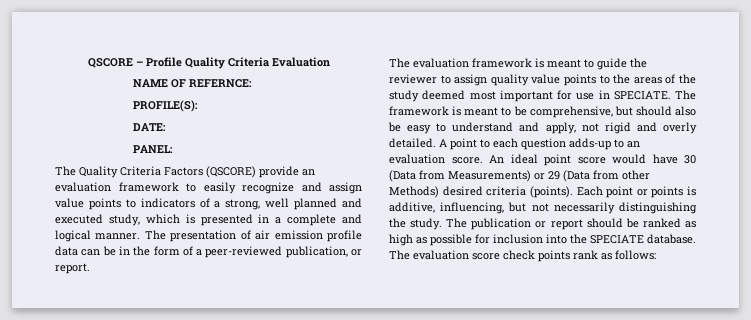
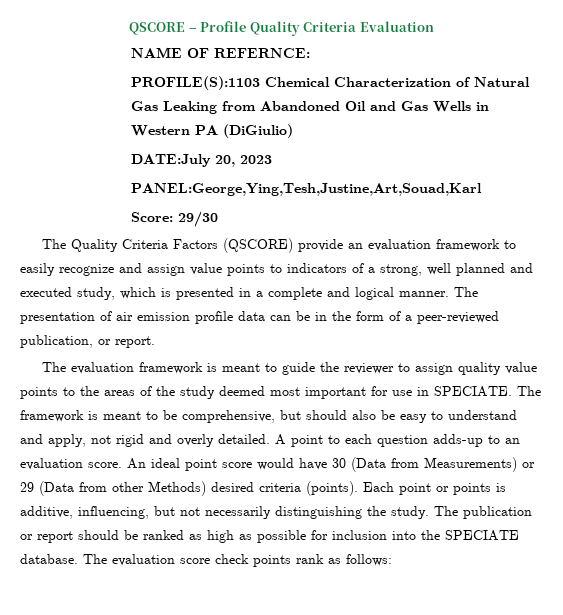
[133,100,199,112] [133,123,167,131] [133,145,174,153] PROFILE(S): // DATE: // PANEL: -> [130,76,530,90] [130,101,489,114] [130,124,293,138] [130,154,272,167] [130,183,482,196] [130,211,218,227] PROFILE(S):1103 Chemical Characterization of Natural Gas Leaking from Abandoned Oil and Gas Wells in Western PA (DiGiulio) // DATE:July 20, 2023 // PANEL:George,Ying,Tesh,Justine,Art,Souad,Karl // Score: 29/30

